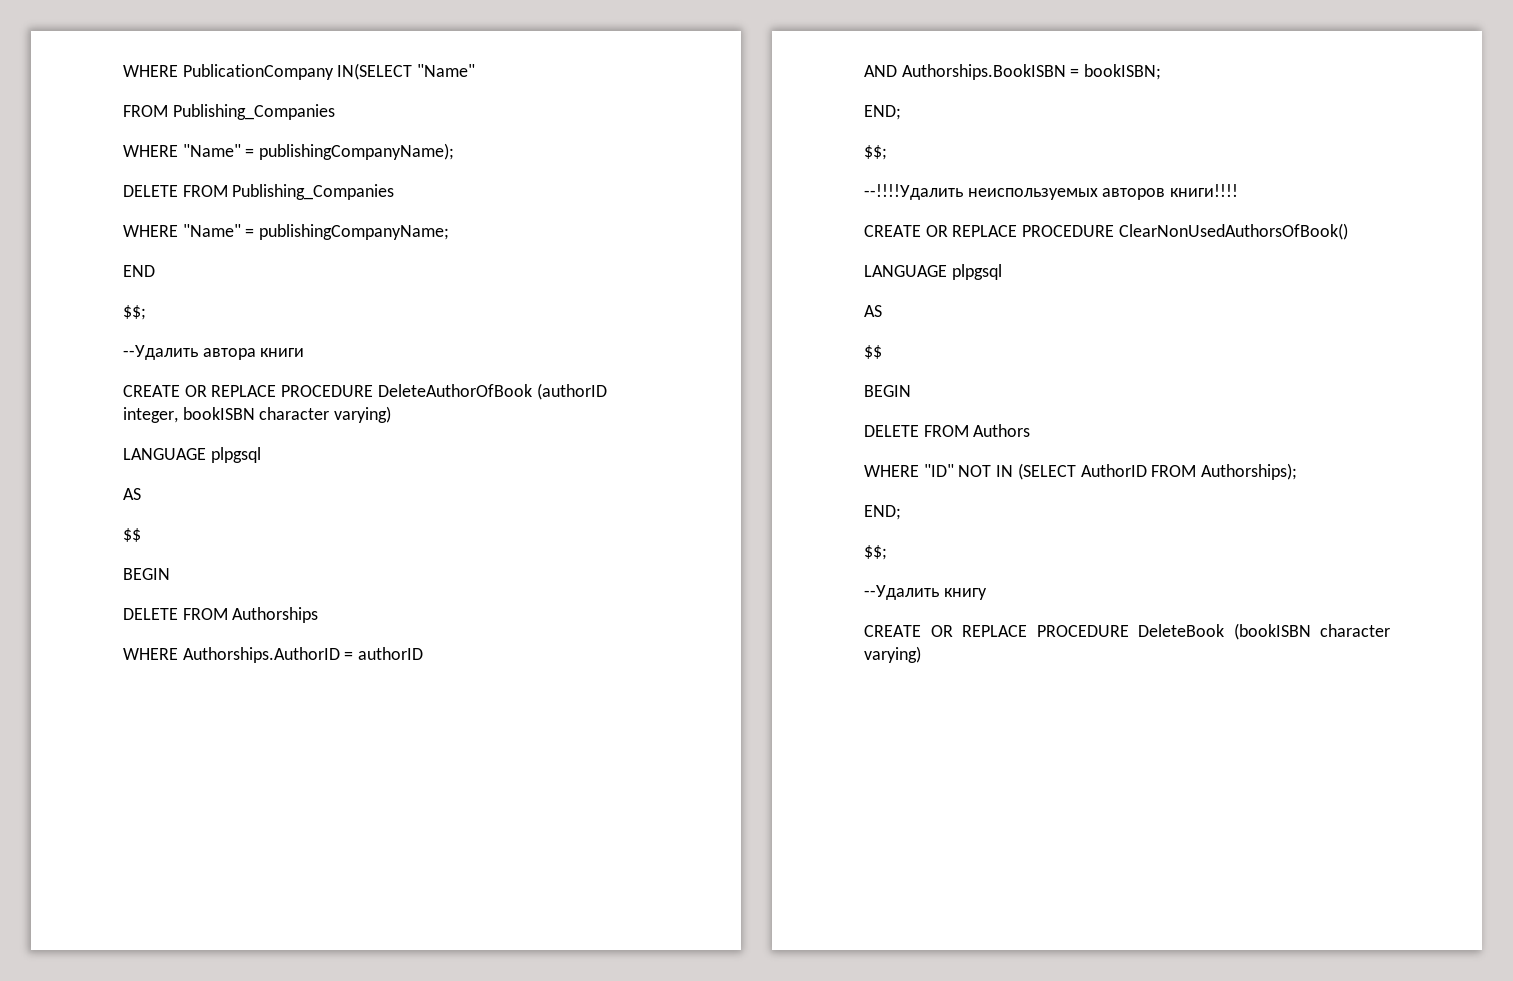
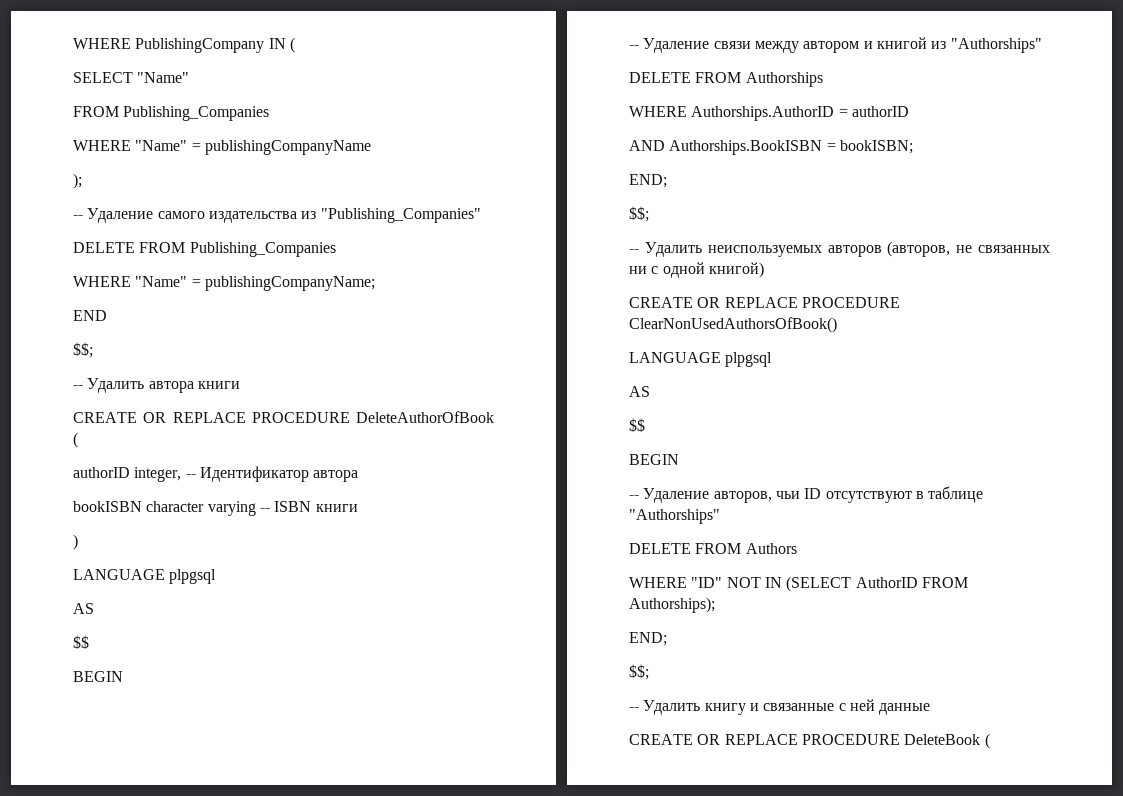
[123,63,413,80] WHERE PublicationCompany IN(SELECT -> [73,37,295,53] [73,72,133,83] WHERE PublishingCompany IN ( // SELECT
[259,143,455,160] publishingCompanyName); -> [204,140,371,155] [73,173,82,189] [73,208,481,223] publishingCompanyName // ); // -- Удаление самого издательства из "Publishing_Companies"
[123,345,198,360] --Удалить -> [73,378,145,393] -- Удалить
[536,383,607,400] [123,406,392,423] [123,447,261,463] [123,488,141,500] [123,528,141,542] [123,568,170,580] (authorID integer, bookISBN character varying) // LANGUAGE plpgsql // AS // $$ // BEGIN -> [73,432,78,448] [73,466,359,482] [73,501,358,516] [73,534,78,550] [73,569,217,584] [73,603,94,614] [73,635,89,649] [73,671,123,682] [629,37,1042,53] ( // authorID integer, -- Идентификатор автора // bookISBN character varying -- ISBN книги // ) // LANGUAGE plpgsql // AS // $$ // BEGIN // -- Удаление связи между автором и книгой из "Authorships"
[864,184,1239,200] --!!!!Удалить неиспользуемых авторов книги!!!! -> [629,241,1050,257] [629,262,764,278] -- Удалить неиспользуемых авторов (авторов, не связанных ни с одной книгой)
(911, 391) none -> [629,486,984,503] [629,509,720,524] // -- Удаление авторов, чьи ID отсутствуют в таблице "Authorships"
[864,585,939,600] --Удалить -> [629,700,701,715] -- Удалить
(987, 594) none -> [749,699,931,715] и связанные с ней данные
[1233,623,1390,640] [864,646,921,663] (bookISBN character varying) -> [984,733,990,749] (

